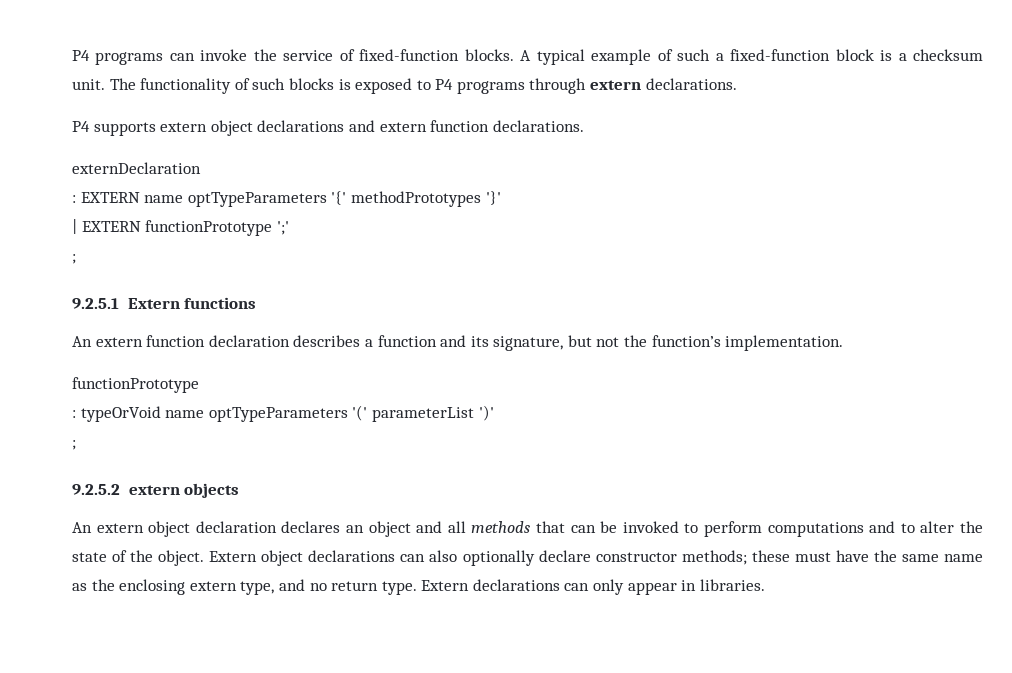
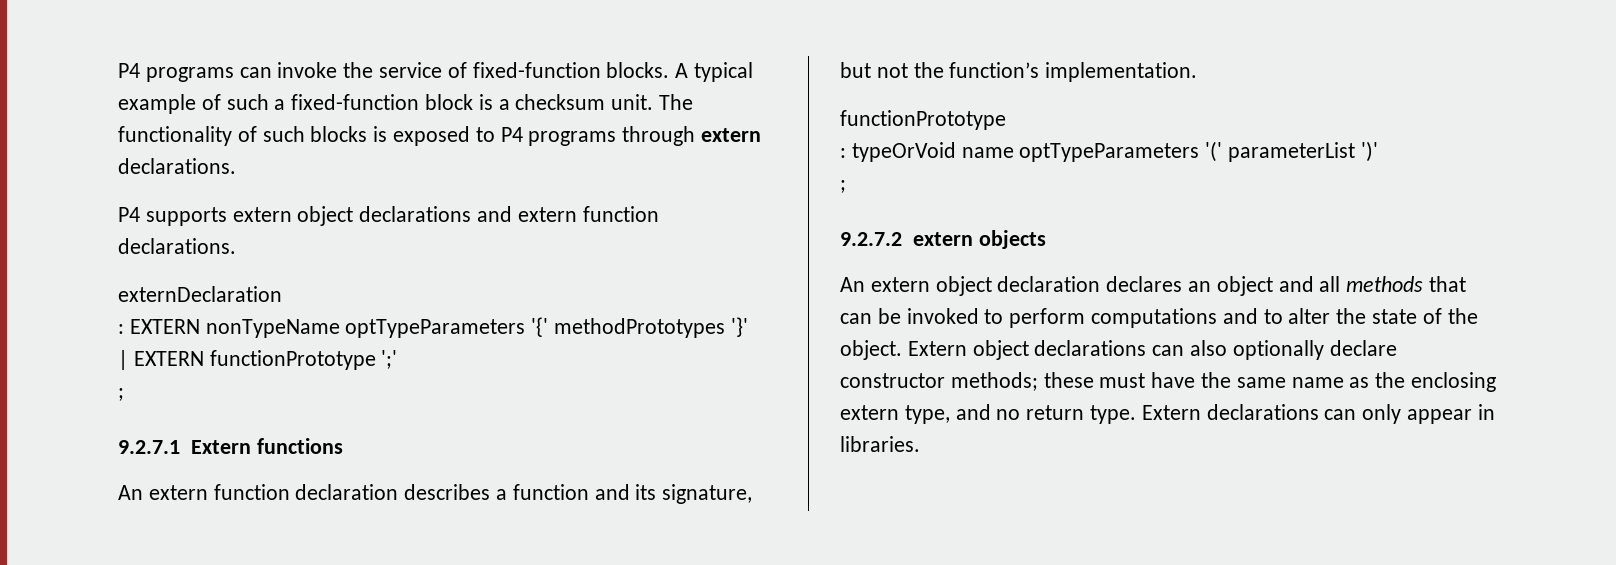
[144,195,184,203] name -> [205,319,340,338] nonTypeName
[72,298,119,309] 9.2.5.1 -> [118,440,180,454] 9.2.7.1
[72,484,120,495] 9.2.5.2 -> [840,232,902,246] 9.2.7.2

